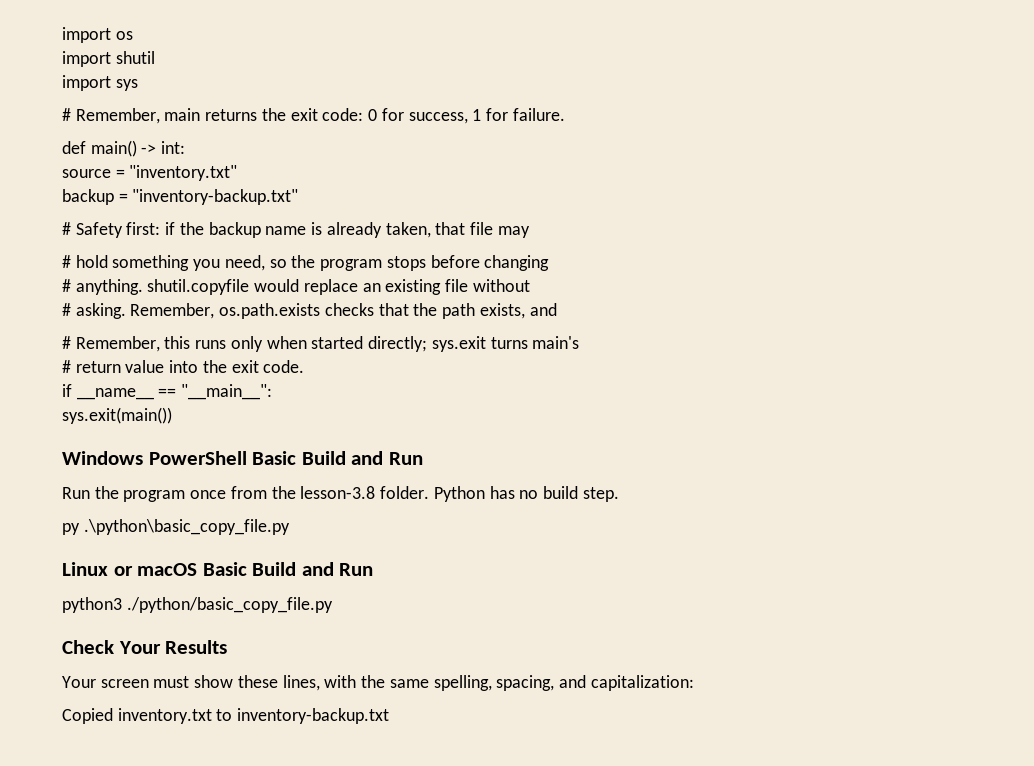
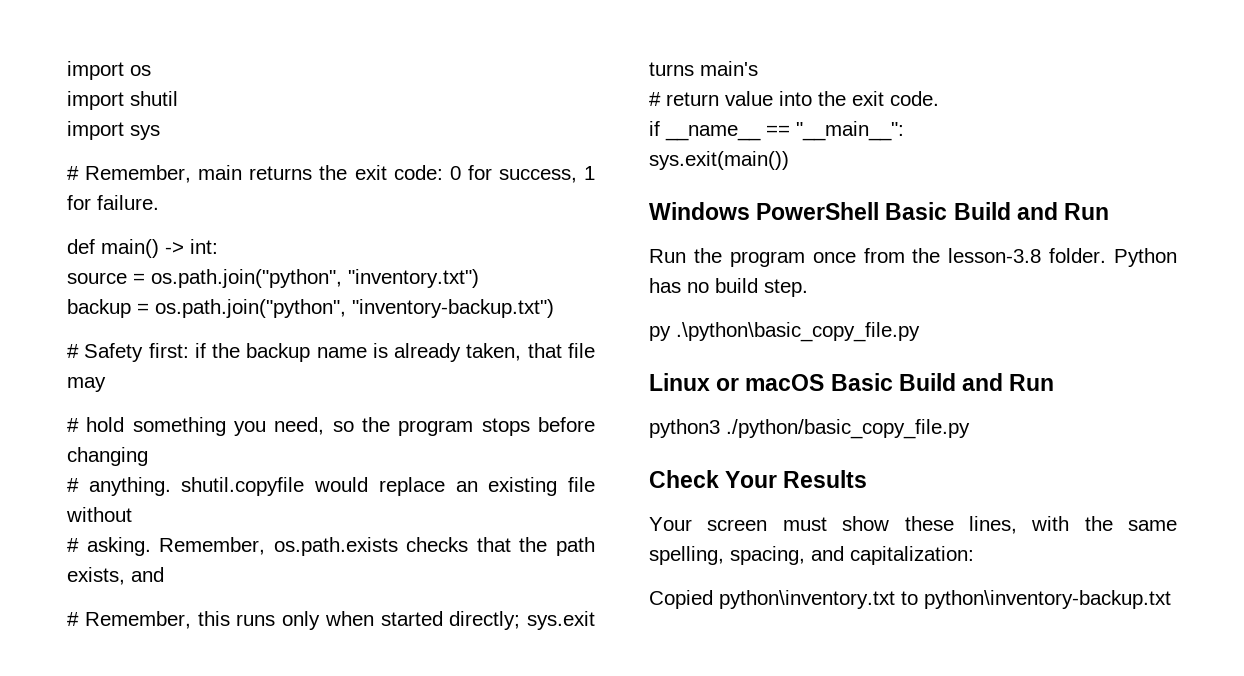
[129,165,238,181] "inventory.txt" -> [151,269,479,288] os.path.join("python", "inventory.txt")
[132,189,299,205] "inventory-backup.txt" -> [155,299,554,318] os.path.join("python", "inventory-backup.txt")
[117,708,390,724] inventory.txt to inventory-backup.txt -> [719,590,1171,609] python\inventory.txt to python\inventory-backup.txt

